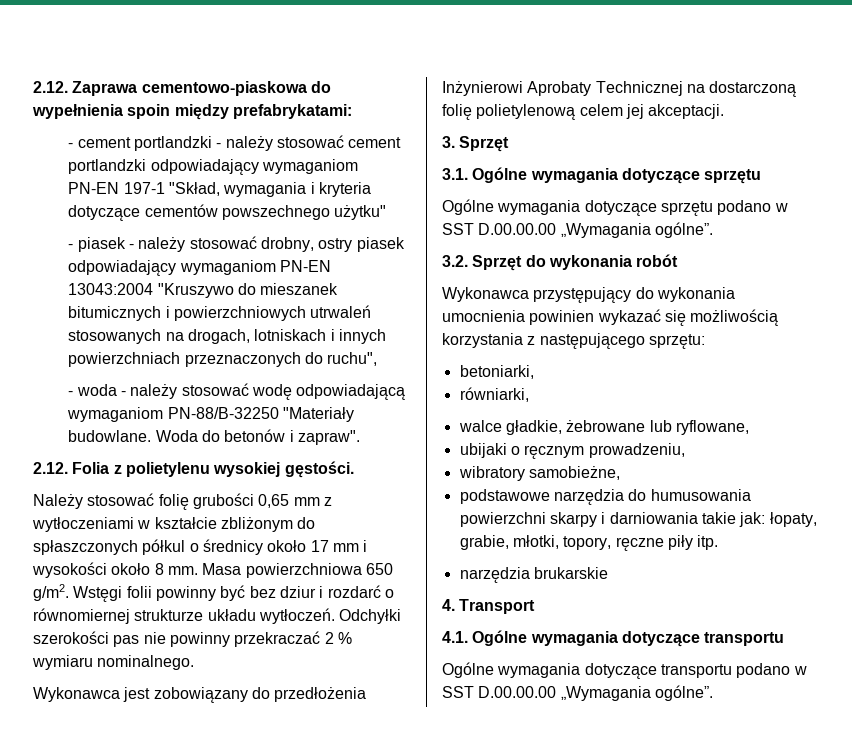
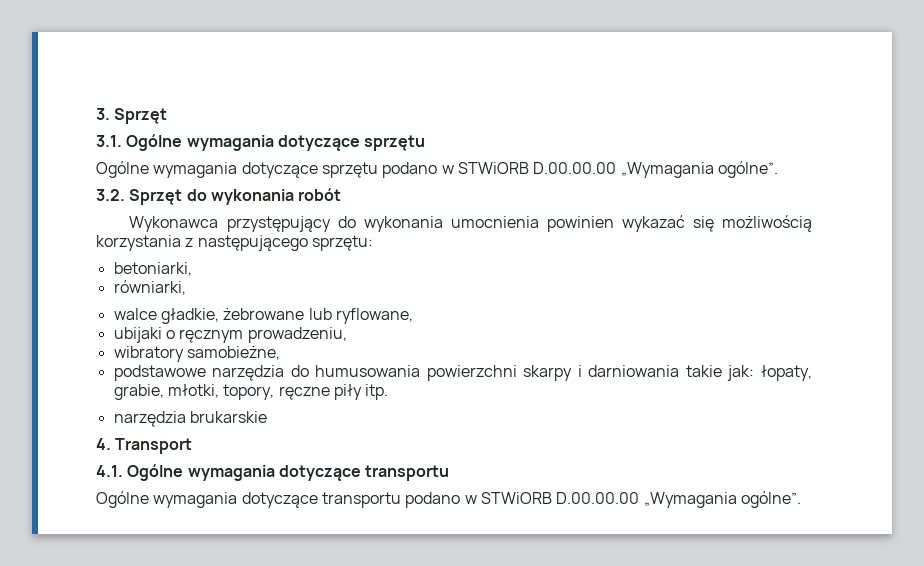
[33,81,331,96] [32,104,352,120] [68,135,402,151] [68,159,358,175] [68,182,371,197] [68,204,387,221] [68,236,405,252] [68,260,331,276] [68,283,339,298] [68,305,372,321] [68,329,386,344] [68,352,378,367] [68,383,406,400] [67,407,354,422] [68,429,360,445] [33,461,354,478] [33,493,332,510] [32,517,316,532] [33,539,368,555] [32,562,393,578] [33,584,394,602] [33,608,402,624] [33,631,352,647] [32,655,195,670] [33,687,367,703] [442,81,797,97] [442,104,725,120] 2.12. Zaprawa cementowo-piaskowa do wypełnienia spoin między prefabrykatami: // - cement portlandzki - należy stosować cement portlandzki odpowiadający wymaganiom PN-EN 197-1 "Skład, wymagania i kryteria dotyczące cementów powszechnego użytku" // - piasek - należy stosować drobny, ostry piasek odpowiadający wymaganiom PN-EN 13043:2004 "Kruszywo do mieszanek bitumicznych i powierzchniowych utrwaleń stosowanych na drogach, lotniskach i innych powierzchniach przeznaczonych do ruchu", // - woda - należy stosować wodę odpowiadającą wymaganiom PN-88/B-32250 "Materiały budowlane. Woda do betonów i zapraw". // 2.12. Folia z polietylenu wysokiej gęstości. // Należy stosować folię grubości 0,65 mm z wytłoczeniami w kształcie zbliżonym do spłaszczonych półkul o średnicy około 17 mm i wysokości około 8 mm. Masa powierzchniowa 650 g/m2. Wstęgi folii powinny być bez dziur i rozdarć o równomiernej strukturze układu wytłoczeń. Odchyłki szerokości pas nie powinny przekraczać 2 % wymiaru nominalnego. // Wykonawca jest zobowiązany do przedłożenia Inżynierowi Aprobaty Technicznej na dostarczoną folię polietylenową celem jej akceptacji. // -> (96, 114) none
[442,223,474,235] SST -> [457,162,529,174] STWiORB
[442,686,474,698] SST -> [480,492,552,504] STWiORB

